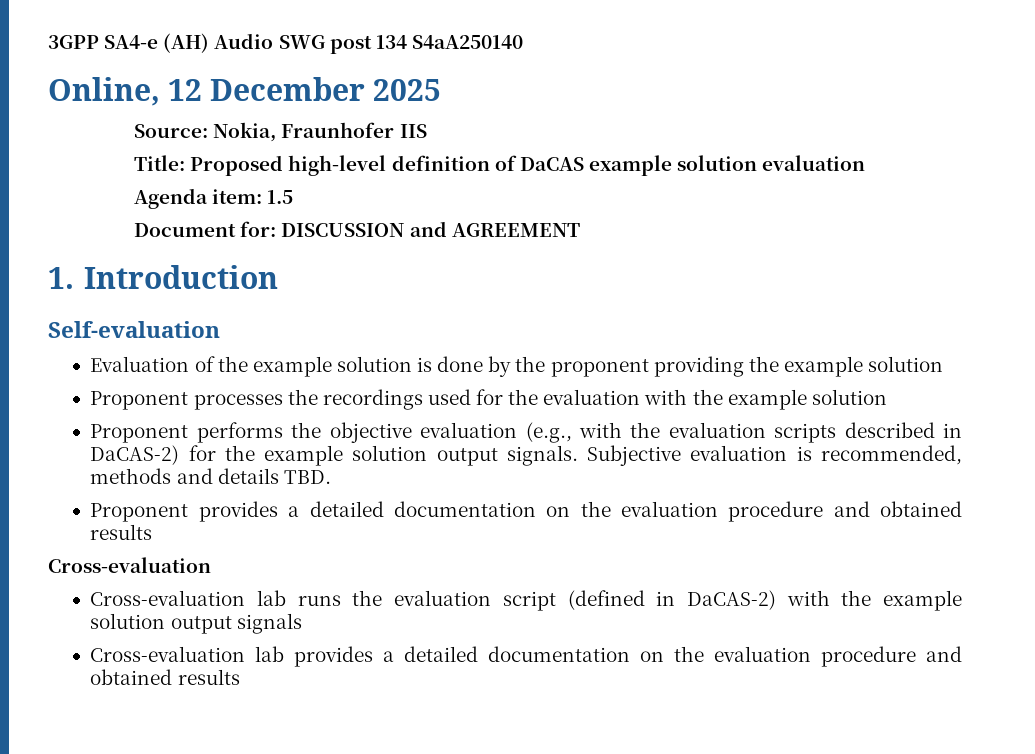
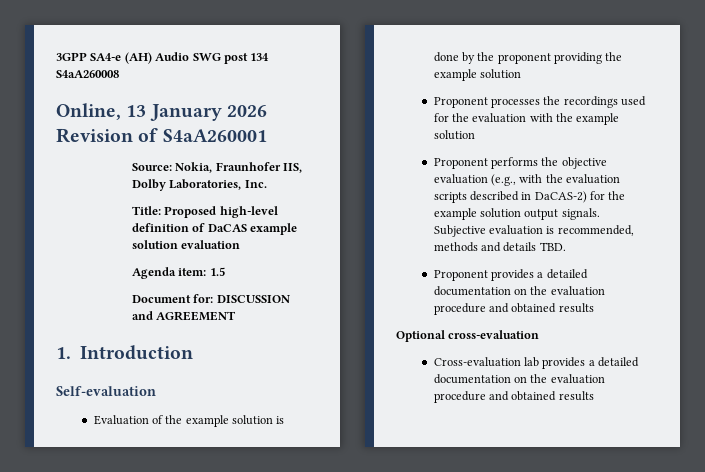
[411,35,523,49] S4aA250140 -> [56,70,119,78] S4aA260008
[168,77,442,101] 12 December 2025 -> [126,104,267,121] [56,128,267,143] 13 January 2026 Revision of S4aA260001
[399,124,427,138] IIS -> [283,163,303,173] [131,179,267,191] IIS, Dolby Laboratories, Inc.
[48,557,211,573] [90,590,962,611] [90,613,302,634] Cross-evaluation // Cross-evaluation lab runs the evaluation script (defined in DaCAS-2) with the example solution output signals -> [396,330,540,342] Optional cross-evaluation

